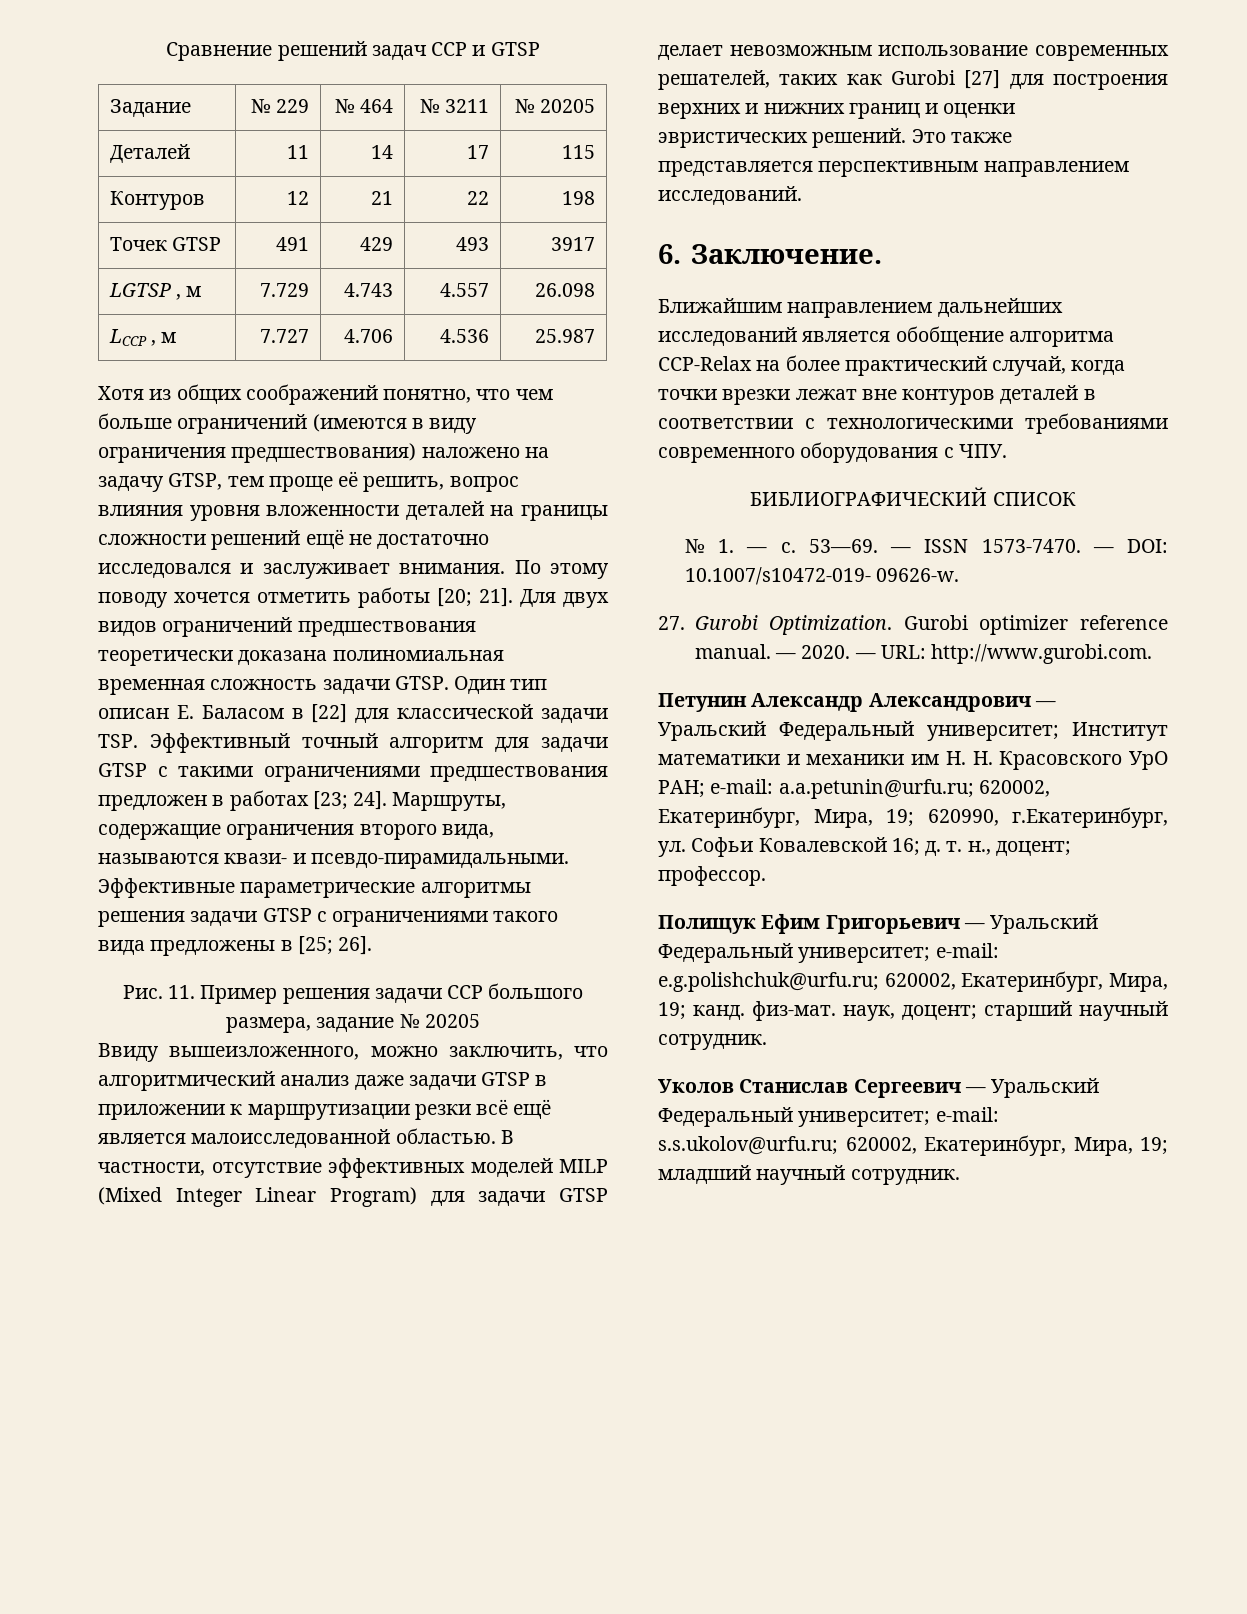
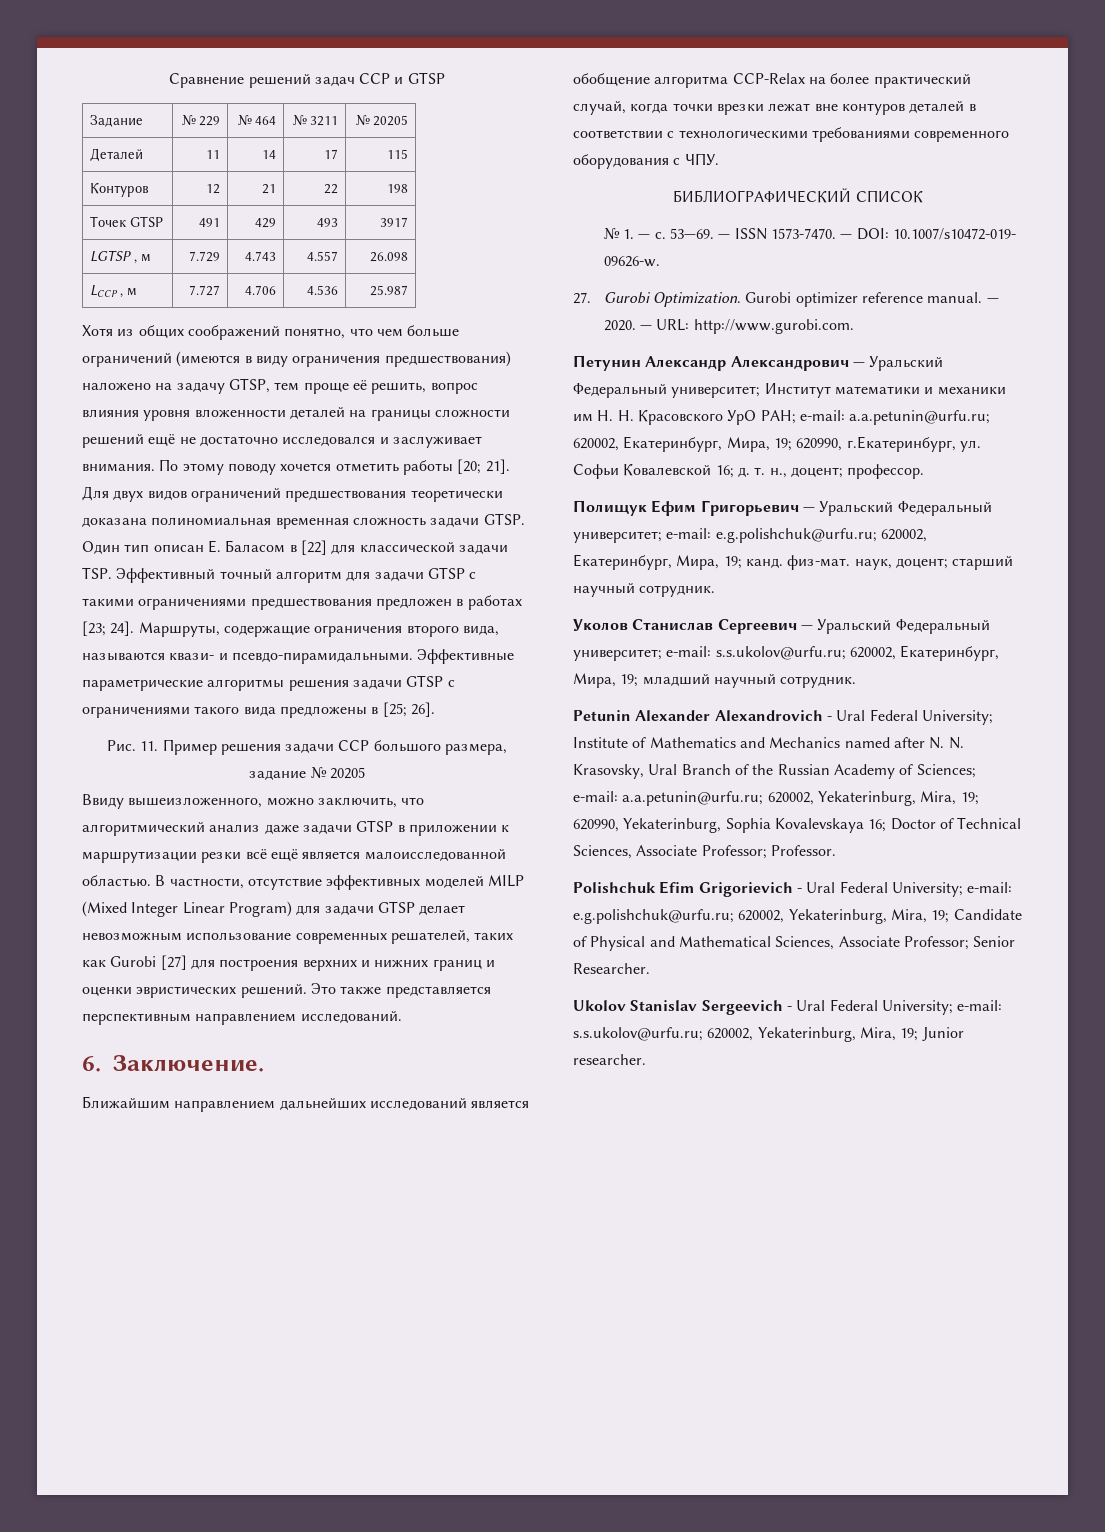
(960, 1177) none -> [573,709,993,725] [573,737,964,749] [573,764,976,779] [573,791,979,806] [573,817,1022,833] [573,845,836,859] [573,881,1013,897] [573,909,1022,924] [573,936,1016,951] [573,963,650,974] [573,999,1003,1015] [573,1027,964,1042] [573,1054,646,1065] // Petunin Alexander Alexandrovich - Ural Federal University; Institute of Mathematics and Mechanics named after N. N. Krasovsky, Ural Branch of the Russian Academy of Sciences; e-mail: a.a.petunin@urfu.ru; 620002, Yekaterinburg, Mira, 19; 620990, Yekaterinburg, Sophia Kovalevskaya 16; Doctor of Technical Sciences, Associate Professor; Professor. // Polishchuk Efim Grigorievich - Ural Federal University; e-mail: e.g.polishchuk@urfu.ru; 620002, Yekaterinburg, Mira, 19; Candidate of Physical and Mathematical Sciences, Associate Professor; Senior Researcher. // Ukolov Stanislav Sergeevich - Ural Federal University; e-mail: s.s.ukolov@urfu.ru; 620002, Yekaterinburg, Mira, 19; Junior researcher.

